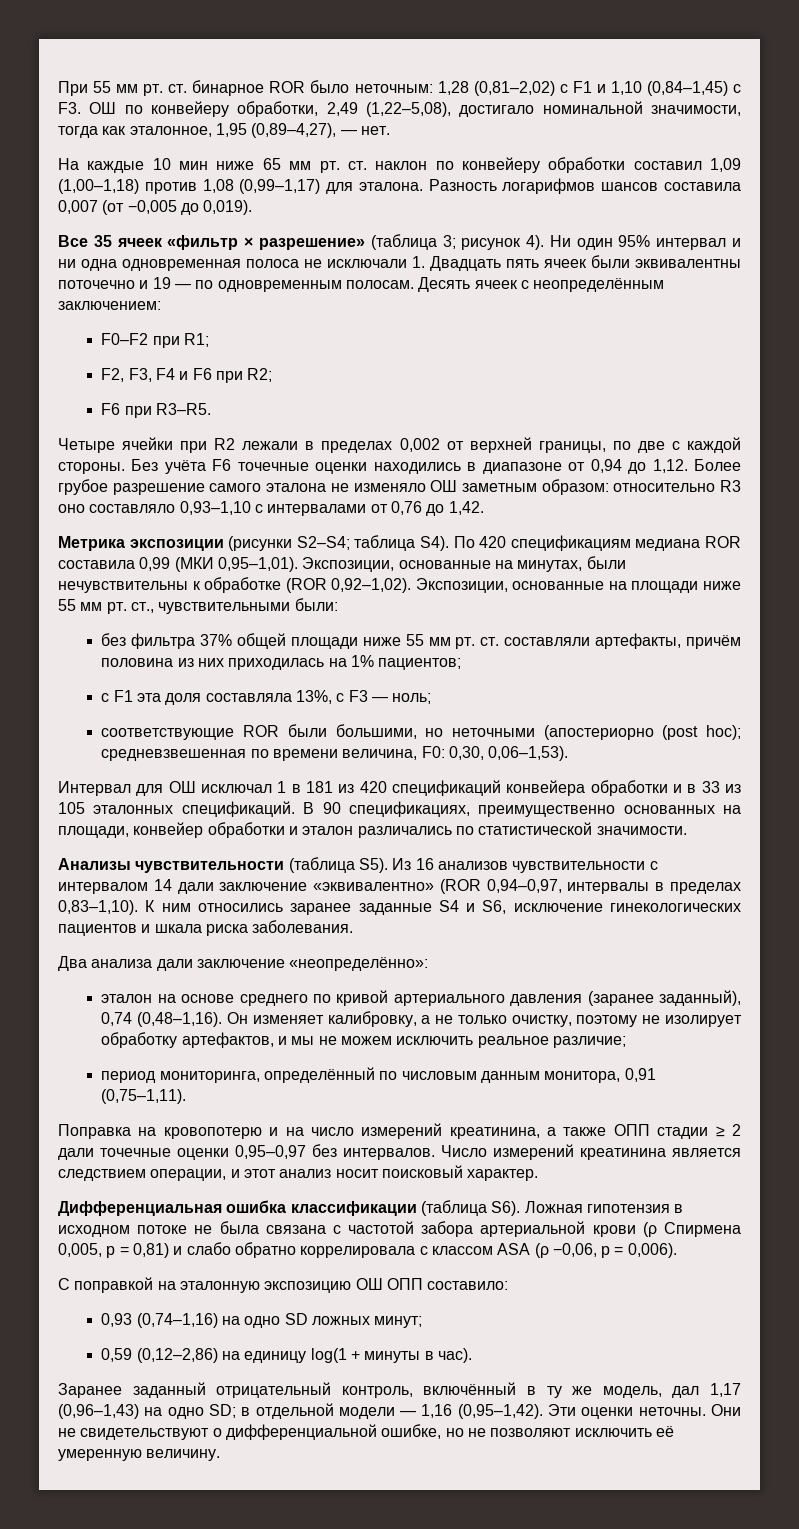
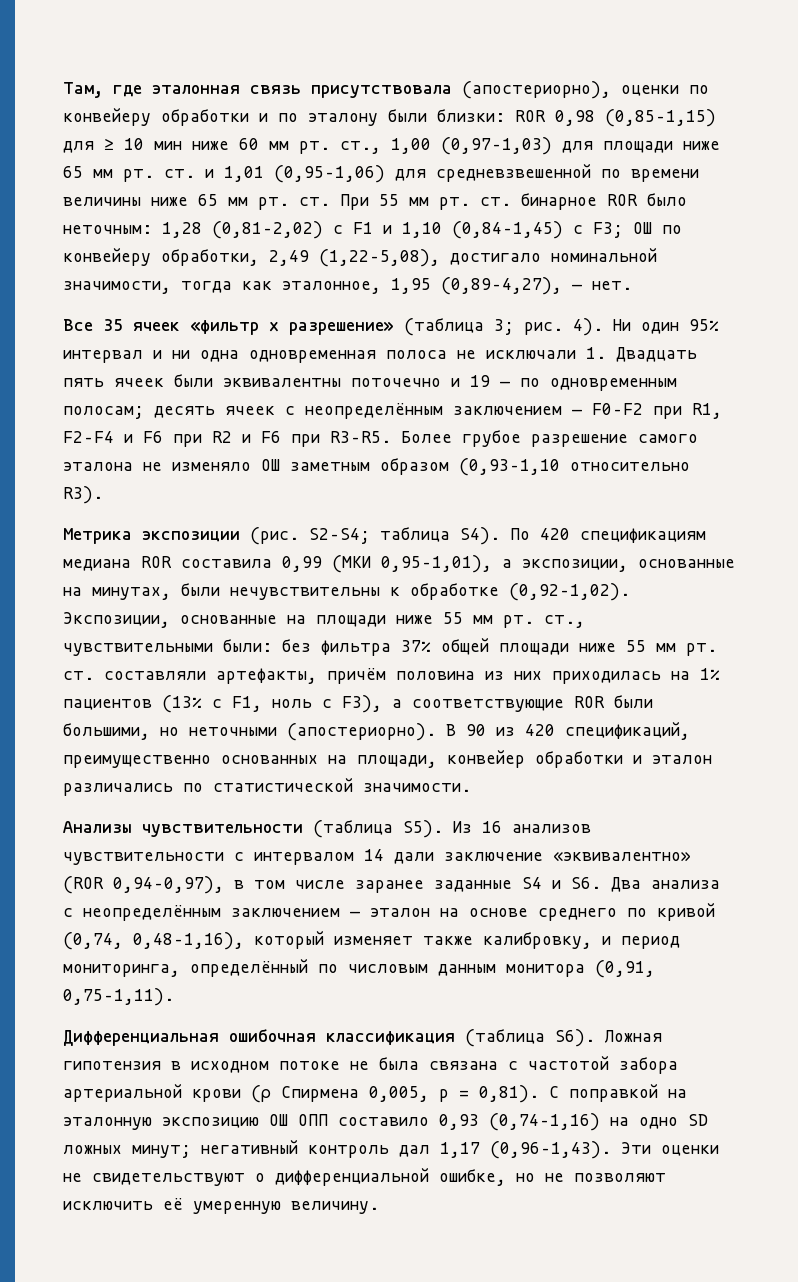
(58, 88) none -> [63,81,709,99] [63,108,716,127] [63,137,720,155] [63,164,699,183] [63,194,330,210] Там, где эталонная связь присутствовала (апостериорно), оценки по конвейеру обработки и по эталону были близки: ROR 0,98 (0,85–1,15) для ≥ 10 мин ниже 60 мм рт. ст., 1,00 (0,97–1,03) для площади ниже 65 мм рт. ст. и 1,01 (0,95–1,06) для средневзвешенной по времени величины ниже 65 мм рт. ст.
[58,102,81,114] F3. -> [593,222,623,238] F3;
[58,157,741,173] [58,178,741,194] [58,200,253,215] // На каждые 10 мин ниже 65 мм рт. ст. наклон по конвейеру обработки составил 1,09 (1,00–1,18) против 1,08 (0,99–1,17) для эталона. Разность логарифмов шансов составила 0,007 (от −0,005 до 0,019). -> (632, 285) none
[461,238,522,250] рисунок -> [524,322,563,335] рис.
[345,277,471,292] полосам. Десять -> [63,406,215,419] полосам; десять
[58,301,161,310] [101,333,210,348] [101,368,273,383] заключением: // F0–F2 при R1; // F2, F3, F4 и F6 при R2; // -> [453,403,722,419] [63,431,251,447] заключением — F0–F2 при R1, F2–F4 и F6 при R2 и
[58,437,741,453] [58,459,688,474] // Четыре ячейки при R2 лежали в пределах 0,002 от верхней границы, по две с каждой стороны. Без учёта F6 точечные оценки находились в диапазоне от 0,94 до 1,12. -> (391, 437) none
[541,479,741,495] [58,501,484,516] образом: относительно R3 оно составляло 0,93–1,10 с интервалами от 0,76 до 1,42. -> [380,458,690,476] [63,486,103,504] образом (0,93–1,10 относительно R3).
[228,536,293,551] (рисунки -> [250,527,299,545] (рис.
[217,557,395,572] 0,95–1,01). Экспозиции, -> [381,555,628,573] 0,95–1,01), а экспозиции,
[285,578,412,593] (ROR 0,92–1,02). -> [509,583,630,601] (0,92–1,02).
(338, 604) // -> (272, 646) none
[378,658,462,670] [101,690,432,705] пациентов; // с F1 эта доля составляла 13%, с F3 — ноль; // -> [63,695,402,713] пациентов (13% с F1, ноль с F3), а
[543,725,741,740] [101,746,569,761] [58,780,742,796] [58,801,470,817] (апостериорно (post hoc); средневзвешенная по времени величина, F0: 0,30, 0,06–1,53). // Интервал для ОШ исключал 1 в 181 из 420 спецификаций конвейера обработки и в 33 из 105 эталонных спецификаций. В 90 спецификациях, -> [287,722,690,741] (апостериорно). В 90 из 420 спецификаций,
[486,879,741,894] [58,900,741,915] [58,920,354,936] [58,956,429,971] 0,94–0,97, интервалы в пределах 0,83–1,10). К ним относились заранее заданные S4 и S6, исключение гинекологических пациентов и шкала риска заболевания. // Два анализа дали заключение «неопределённо»: // -> [113,876,720,894] [63,905,360,921] 0,94–0,97), в том числе заранее заданные S4 и S6. Два анализа с неопределённым заключением —
[393,990,741,1006] [101,1011,742,1027] [101,1032,626,1048] артериального давления (заранее заданный), 0,74 (0,48–1,16). Он изменяет калибровку, а не только очистку, поэтому не изолирует обработку артефактов, и мы не можем исключить реальное различие; // -> [63,931,611,950] (0,74, 0,48–1,16), который изменяет также калибровку, и
[544,1068,656,1083] [101,1089,187,1104] [58,1123,741,1139] [58,1144,741,1160] [58,1165,539,1181] монитора, 0,91 (0,75–1,11). // Поправка на кровопотерю и на число измерений креатинина, а также ОПП стадии ≥ 2 дали точечные оценки 0,95–0,97 без интервалов. Число измерений креатинина является следствием операции, и этот анализ носит поисковый характер. -> [506,960,655,978] [63,988,174,1006] монитора (0,91, 0,75–1,11).
[226,1200,417,1216] ошибка классификации -> [229,1029,455,1045] ошибочная классификация
[132,1242,677,1258] 0,81) и слабо обратно коррелировала с классом ASA (ρ −0,06, p = 0,006). // -> [479,1085,539,1103] 0,81).
[427,1281,509,1290] составило: // -> [338,1117,429,1127] составило
[101,1348,472,1363] [58,1382,742,1398] [58,1403,741,1419] // 0,59 (0,12–2,86) на единицу log(1 + минуты в час). // Заранее заданный отрицательный контроль, включённый в ту же модель, дал 1,17 (0,96–1,43) на одно SD; в отдельной модели — 1,16 (0,95–1,42). Эти оценки неточны. Они -> [201,1140,719,1159] негативный контроль дал 1,17 (0,96–1,43). Эти оценки

